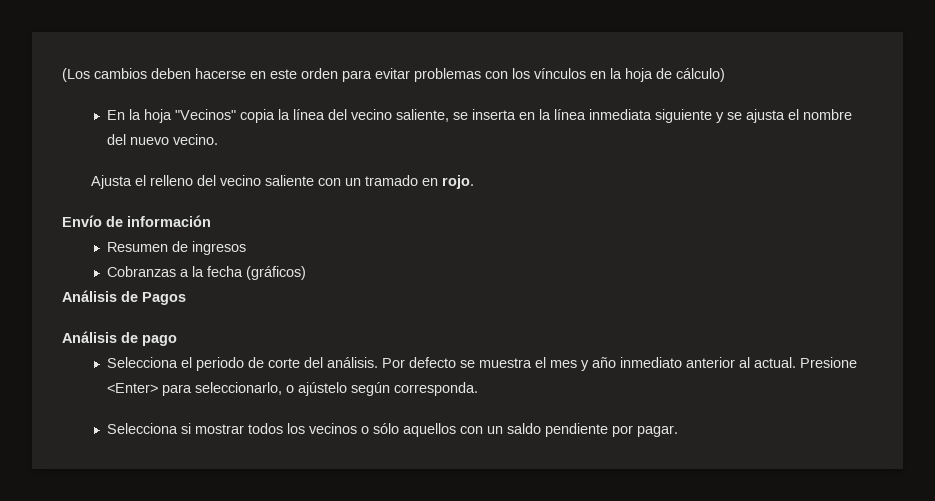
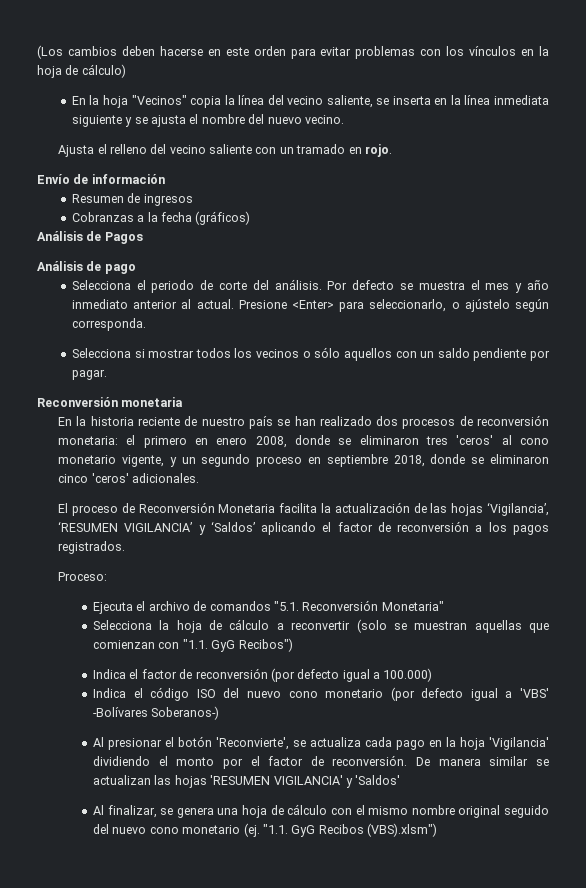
(678, 431) none -> [37,397,184,407] [58,415,549,429] [58,435,550,448] [58,454,549,467] [58,473,199,483] [58,502,549,516] [58,521,550,535] [58,541,126,554] [58,572,108,581] [92,600,444,614] [92,619,550,633] [92,638,293,652] [92,668,433,682] [92,687,549,701] [92,706,220,720] [92,736,550,750] [92,755,549,769] [92,775,401,788] [92,804,549,818] [92,823,437,837] // Reconversión monetaria // En la historia reciente de nuestro país se han realizado dos procesos de reconversión monetaria: el primero en enero 2008, donde se eliminaron tres 'ceros' al cono monetario vigente, y un segundo proceso en septiembre 2018, donde se eliminaron cinco 'ceros' adicionales. // El proceso de Reconversión Monetaria facilita la actualización de las hojas ‘Vigilancia’, ‘RESUMEN VIGILANCIA’ y ‘Saldos’ aplicando el factor de reconversión a los pagos registrados. // Proceso: // Ejecuta el archivo de comandos "5.1. Reconversión Monetaria" // Selecciona la hoja de cálculo a reconvertir (solo se muestran aquellas que comienzan con "1.1. GyG Recibos") // Indica el factor de reconversión (por defecto igual a 100.000) // Indica el código ISO del nuevo cono monetario (por defecto igual a 'VBS' -Bolívares Soberanos-) // Al presionar el botón 'Reconvierte', se actualiza cada pago en la hoja 'Vigilancia' dividiendo el monto por el factor de reconversión. De manera similar se actualizan las hojas 'RESUMEN VIGILANCIA' y 'Saldos' // Al finalizar, se genera una hoja de cálculo con el mismo nombre original seguido del nuevo cono monetario (ej. "1.1. GyG Recibos (VBS).xlsm")

